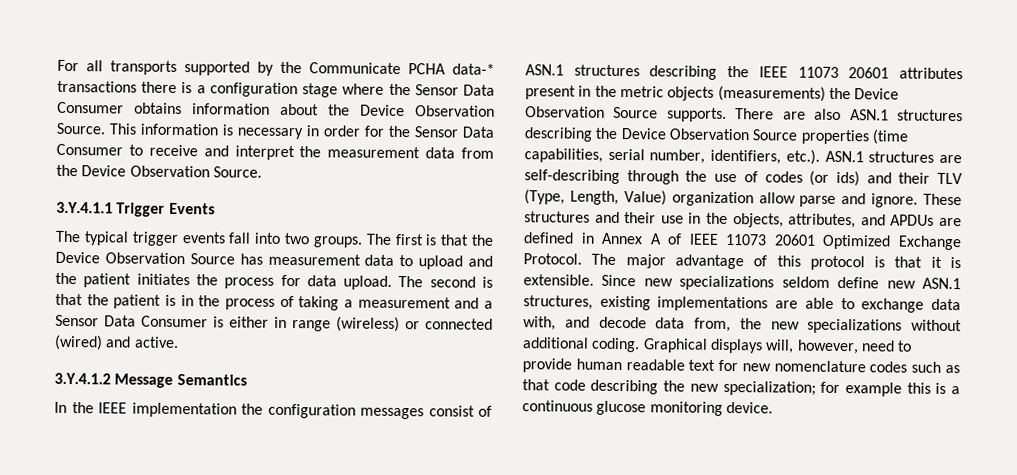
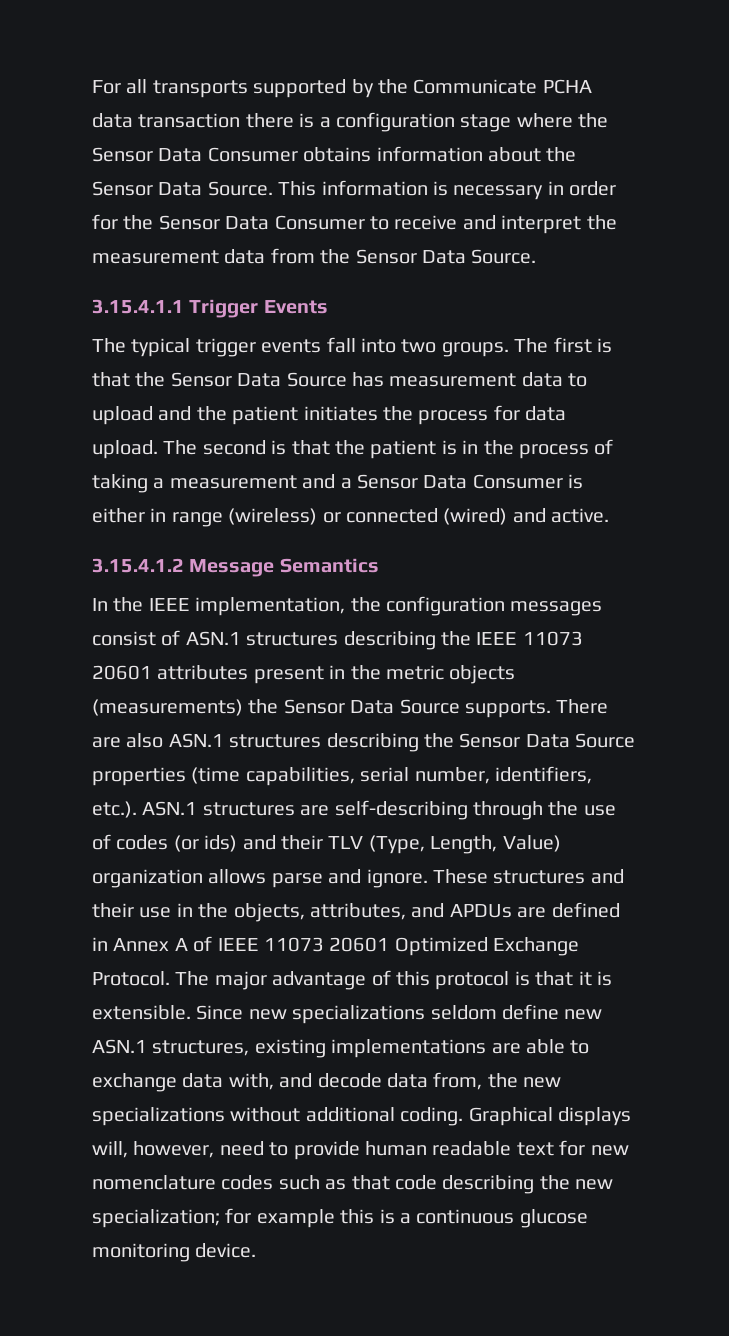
[452,63,495,75] [57,80,137,93] data-* transactions -> [92,113,241,128] data transaction
[360,104,495,117] Device Observation -> [92,181,203,196] Sensor Data
[81,165,210,178] Device Observation -> [355,249,466,264] Sensor Data
[56,201,113,214] 3.Y.4.1.1 -> [92,299,184,314] 3.15.4.1.1
[55,251,185,265] Device Observation -> [170,372,282,387] Sensor Data
[54,372,111,385] 3.Y.4.1.2 -> [92,558,184,573] 3.15.4.1.2
[131,402,237,418] implementation -> [195,597,346,616] implementation,
[854,88,900,100] [525,106,605,118] Device Observation -> [283,699,395,714] Sensor Data
[620,128,749,141] Device Observation -> [459,733,570,748] Sensor Data
[758,192,796,204] allow -> [208,869,267,884] allows

